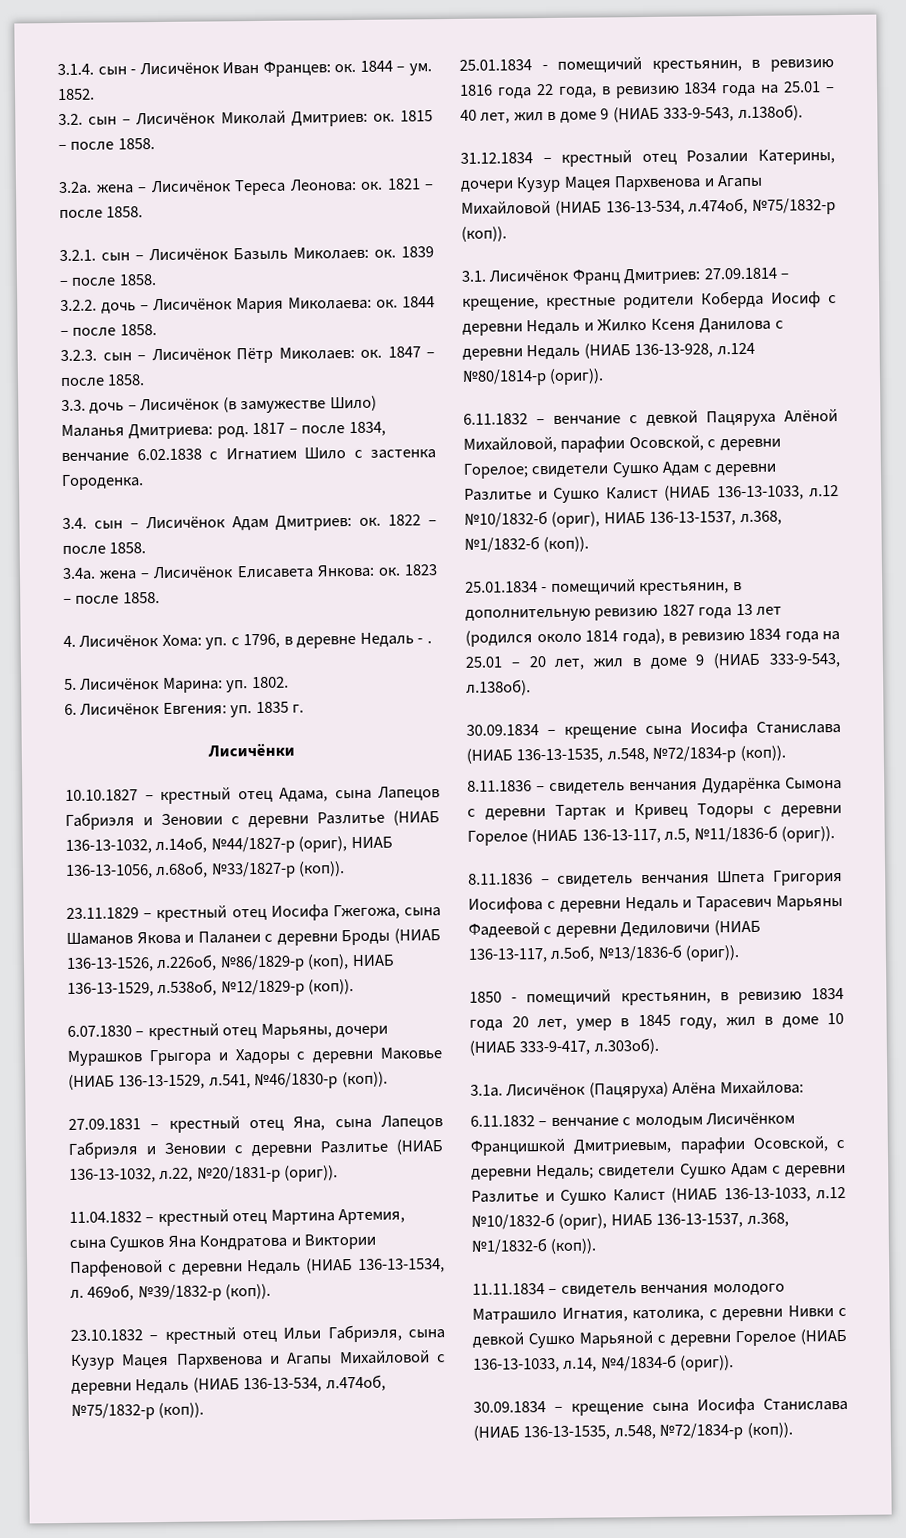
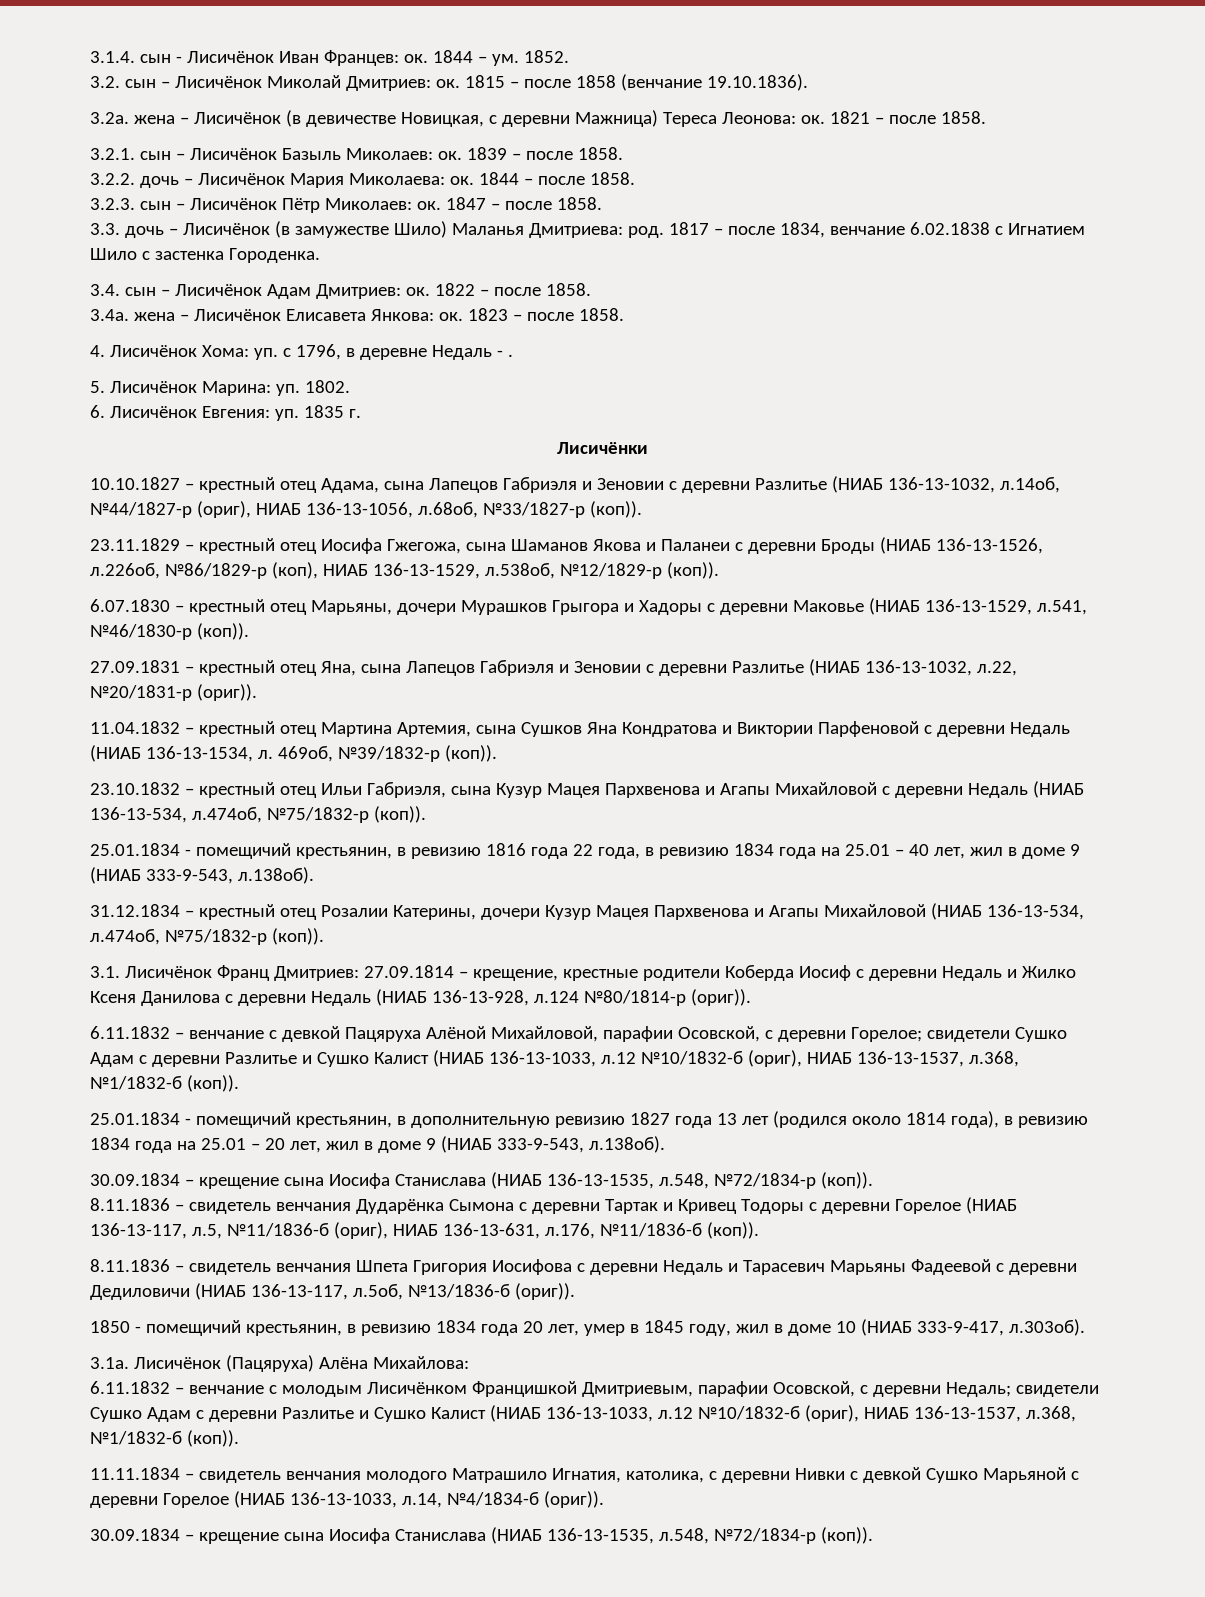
[117,138,155,150] 1858. -> [575,74,808,91] 1858 (венчание 19.10.1836).
(232, 187) none -> [285,110,658,127] (в девичестве Новицкая, с деревни Мажница)
[781,826,836,843] (ориг)). -> [333,1222,759,1239] (ориг), НИАБ 136-13-631, л.176, №11/1836-б (коп)).

